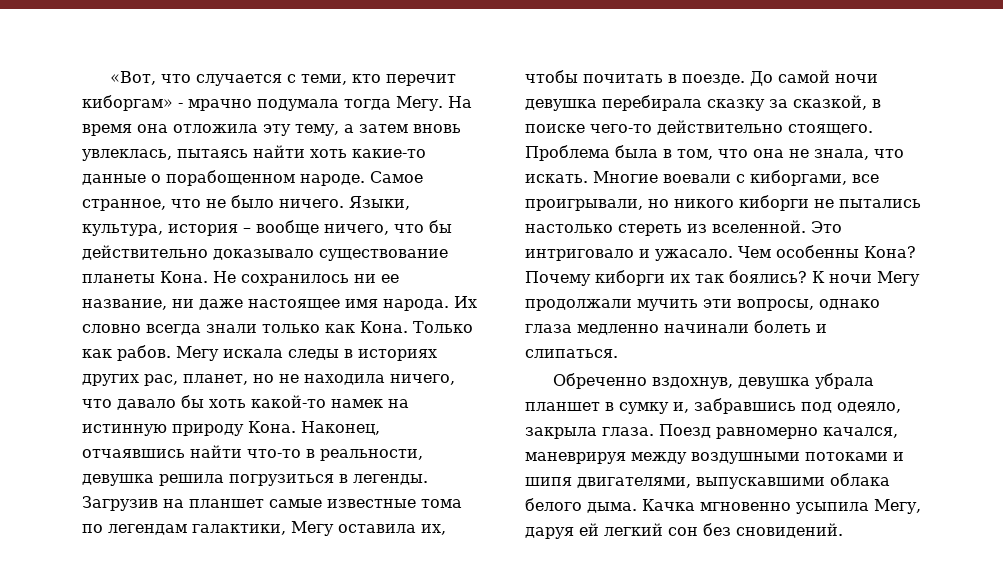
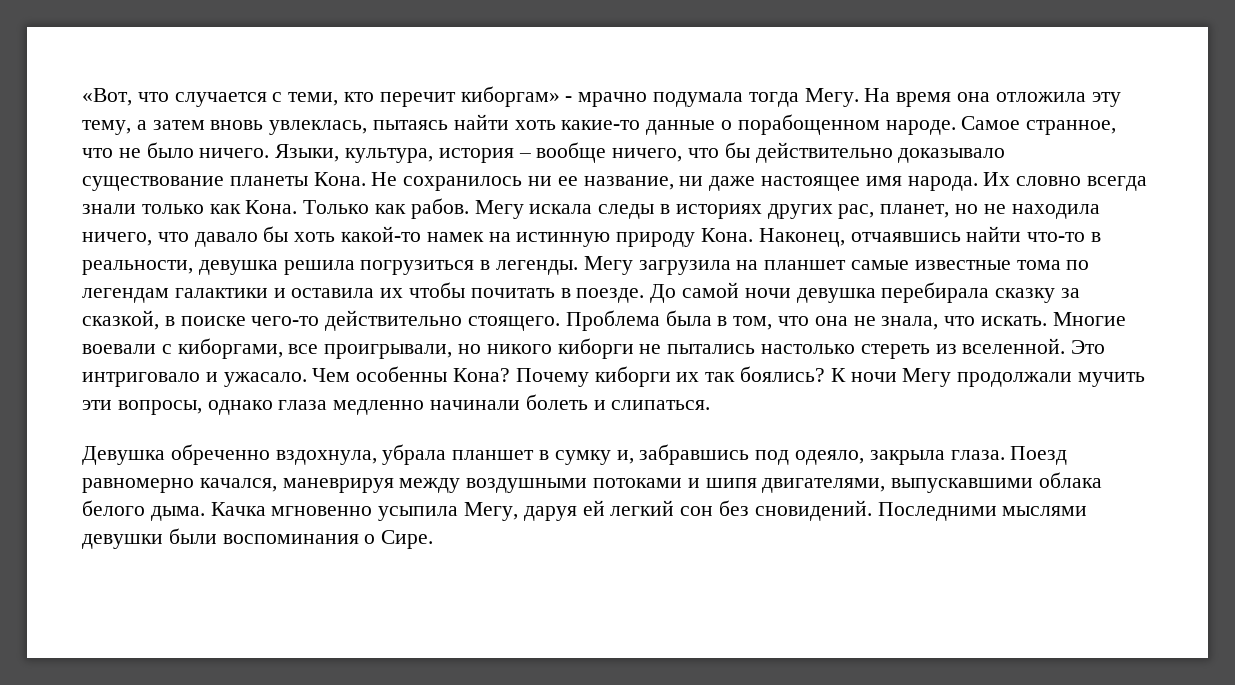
[82,496,158,511] Загрузив -> [583,256,731,275] Мегу загрузила
[192,521,446,536] галактики, Мегу оставила их, -> [174,288,404,298] галактики и оставила их
[553,373,811,389] Обреченно вздохнув, девушка -> [82,444,377,465] Девушка обреченно вздохнула,
(843, 530) none -> [877,502,1088,521] [82,528,434,549] Последними мыслями девушки были воспоминания о Сире.

